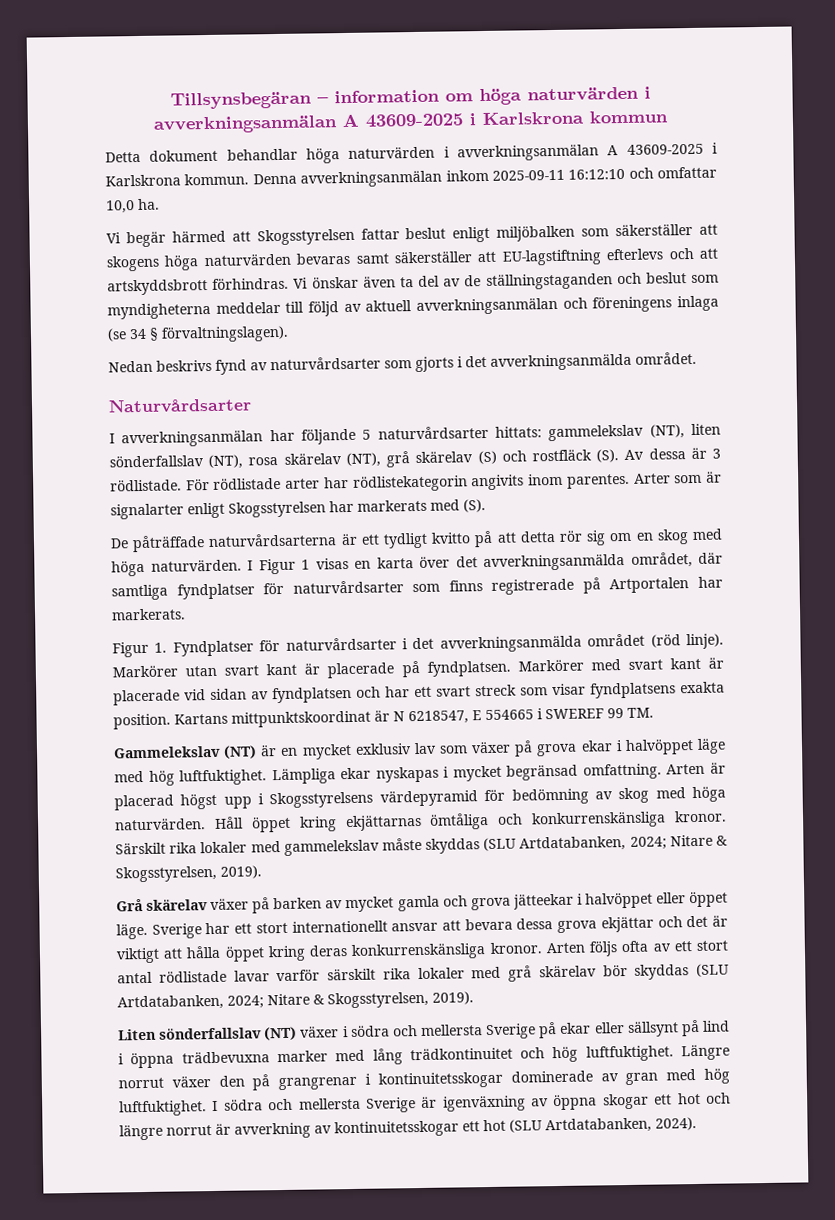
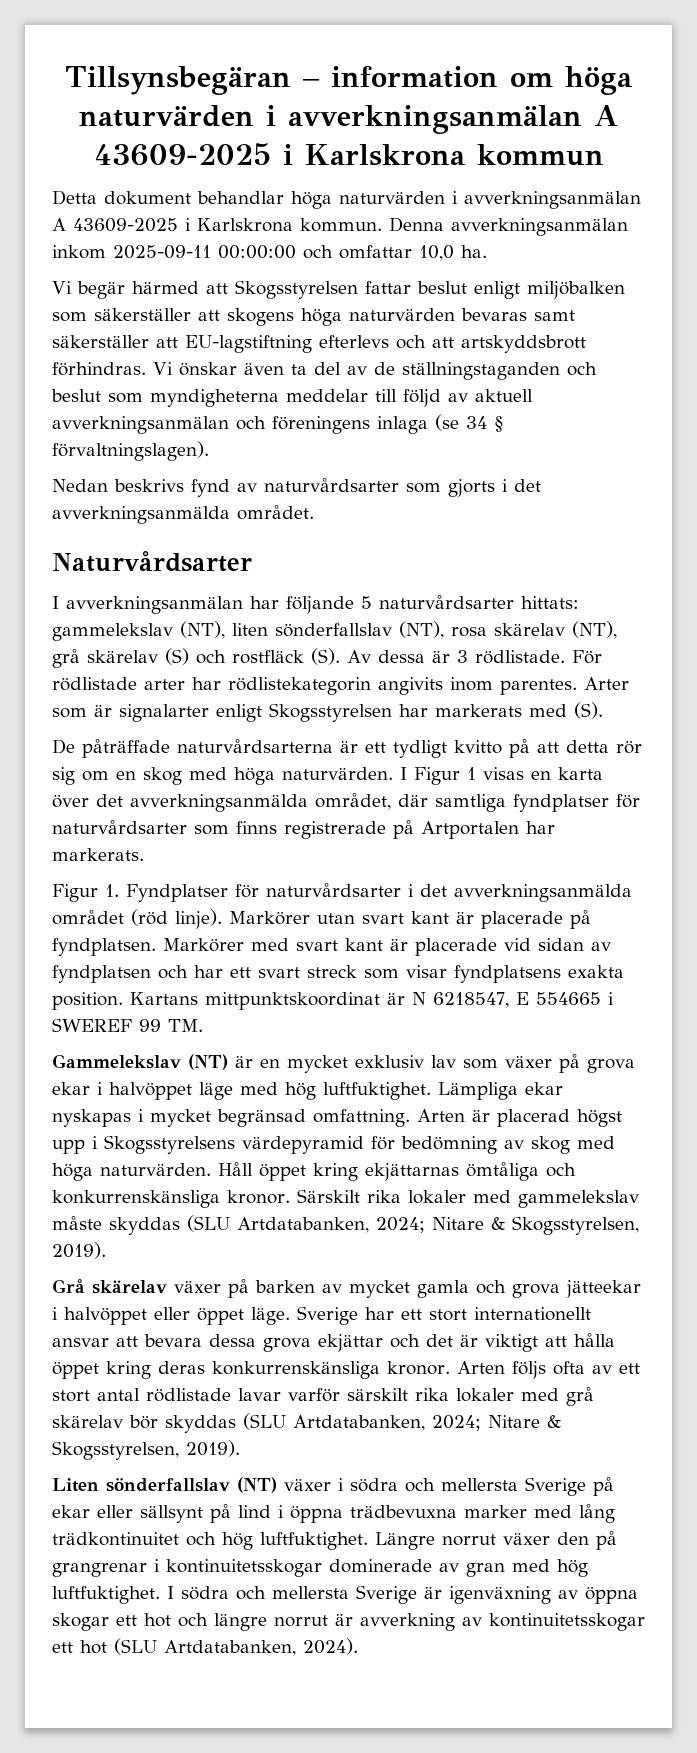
[568,168,626,180] 16:12:10 -> [218,245,296,259] 00:00:00

